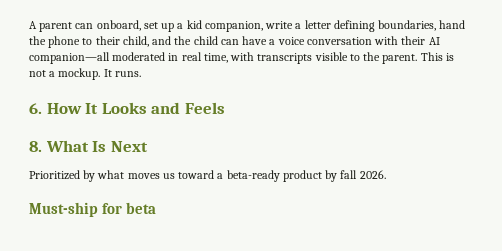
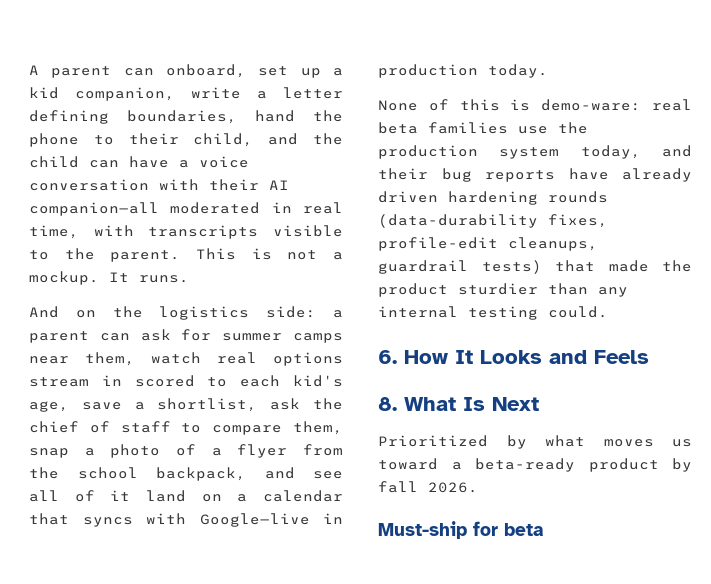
(141, 74) none -> [29,306,344,320] [29,329,343,343] [29,352,343,366] [29,375,343,387] [29,398,344,412] [29,421,343,435] [29,444,343,458] [29,467,343,481] [29,490,343,502] [29,513,343,527] [378,64,548,78] [378,99,692,111] [378,122,588,134] [378,145,692,159] [378,168,692,182] [378,191,608,205] [378,214,608,228] [378,237,598,251] [378,260,692,274] [378,283,628,297] [378,306,608,320] // And on the logistics side: a parent can ask for summer camps near them, watch real options stream in scored to each kid's age, save a shortlist, ask the chief of staff to compare them, snap a photo of a flyer from the school backpack, and see all of it land on a calendar that syncs with Google—live in production today. // None of this is demo-ware: real beta families use the production system today, and their bug reports have already driven hardening rounds (data-durability fixes, profile-edit cleanups, guardrail tests) that made the product sturdier than any internal testing could.

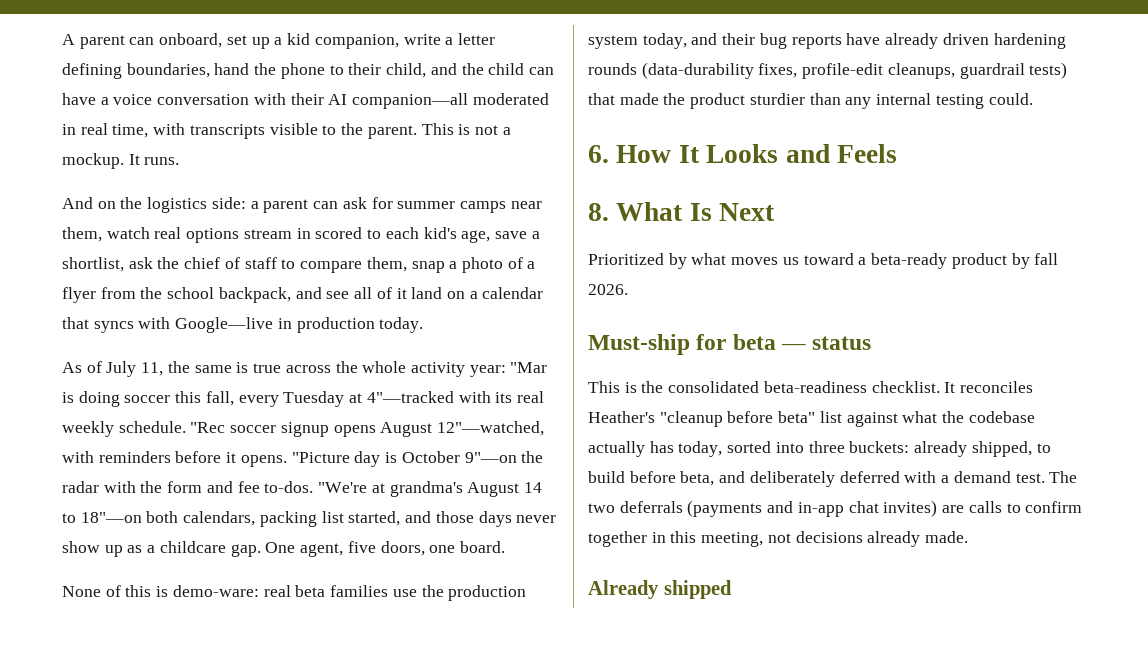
(548, 71) none -> [62,361,548,377] [62,391,544,407] [62,421,545,437] [62,451,544,467] [62,481,542,497] [62,511,557,527] [62,541,505,557] // As of July 11, the same is true across the whole activity year: "Mar is doing soccer this fall, every Tuesday at 4"—tracked with its real weekly schedule. "Rec soccer signup opens August 12"—watched, with reminders before it opens. "Picture day is October 9"—on the radar with the form and fee to-dos. "We're at grandma's August 14 to 18"—on both calendars, packing list started, and those days never show up as a childcare gap. One agent, five doors, one board.
(544, 529) none -> [781,336,872,350] [588,381,1034,393] [588,411,1035,427] [588,441,1051,457] [588,471,1078,487] [588,500,1083,517] [588,531,969,547] [588,580,732,599] — status // This is the consolidated beta-readiness checklist. It reconciles Heather's "cleanup before beta" list against what the codebase actually has today, sorted into three buckets: already shipped, to build before beta, and deliberately deferred with a demand test. The two deferrals (payments and in-app chat invites) are calls to confirm together in this meeting, not decisions already made. // Already shipped

